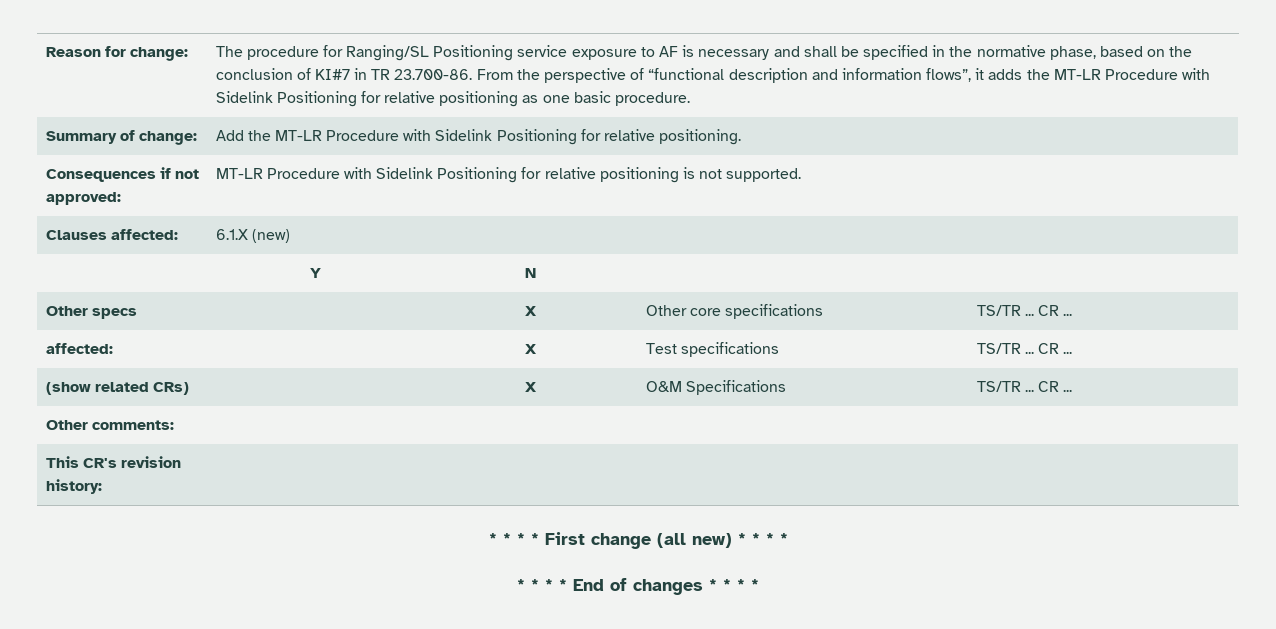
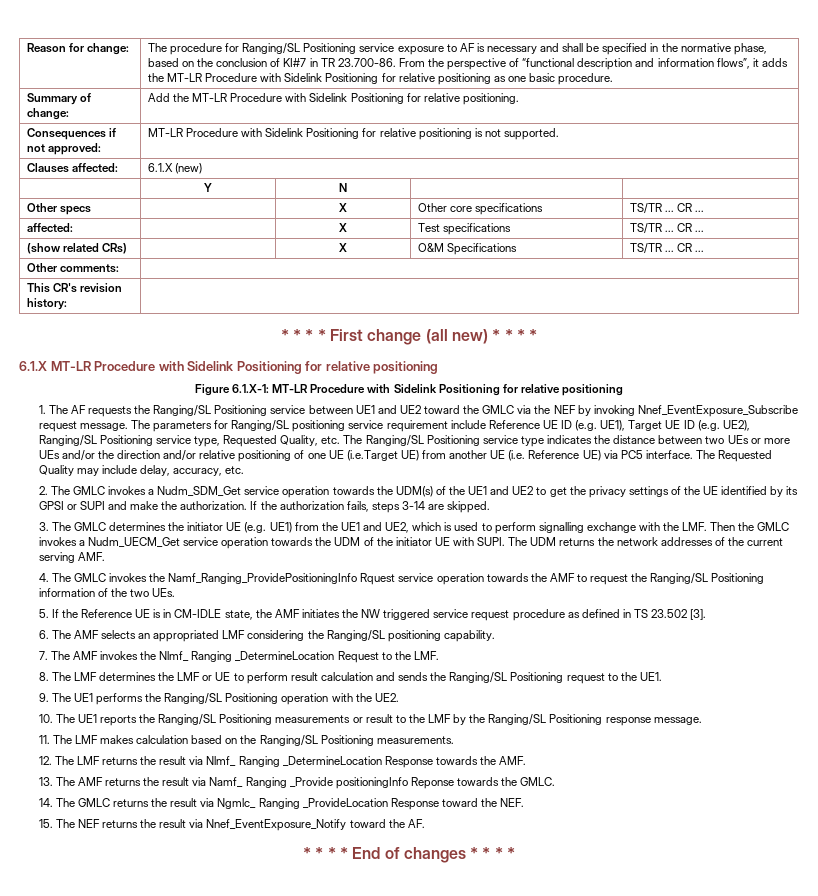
(788, 539) none -> [19,361,439,374] [195,384,623,396] [38,405,798,417] [38,420,750,432] [38,435,790,447] [38,450,773,462] [38,465,245,476] [38,486,799,498] [38,501,491,513] [38,522,790,534] [38,537,784,549] [38,552,105,563] [38,573,765,585] [38,588,176,597] [38,609,707,621] [38,630,495,642] [38,651,439,663] [38,672,662,684] [38,693,399,705] [38,714,702,726] [38,735,454,746] [38,756,527,768] [38,777,556,789] [38,798,525,810] [38,819,425,831] // 6.1.X MT-LR Procedure with Sidelink Positioning for relative positioning // Figure 6.1.X-1: MT-LR Procedure with Sidelink Positioning for relative positioning // 1. The AF requests the Ranging/SL Positioning service between UE1 and UE2 toward the GMLC via the NEF by invoking Nnef_EventExposure_Subscribe request message. The parameters for Ranging/SL positioning service requirement include Reference UE ID (e.g. UE1), Target UE ID (e.g. UE2), Ranging/SL Positioning service type, Requested Quality, etc. The Ranging/SL Positioning service type indicates the distance between two UEs or more UEs and/or the direction and/or relative positioning of one UE (i.e.Target UE) from another UE (i.e. Reference UE) via PC5 interface. The Requested Quality may include delay, accuracy, etc. // 2. The GMLC invokes a Nudm_SDM_Get service operation towards the UDM(s) of the UE1 and UE2 to get the privacy settings of the UE identified by its GPSI or SUPI and make the authorization. If the authorization fails, steps 3-14 are skipped. // 3. The GMLC determines the initiator UE (e.g. UE1) from the UE1 and UE2, which is used to perform signalling exchange with the LMF. Then the GMLC invokes a Nudm_UECM_Get service operation towards the UDM of the initiator UE with SUPI. The UDM returns the network addresses of the current serving AMF. // 4. The GMLC invokes the Namf_Ranging_ProvidePositioningInfo Rquest service operation towards the AMF to request the Ranging/SL Positioning information of the two UEs. // 5. If the Reference UE is in CM-IDLE state, the AMF initiates the NW triggered service request procedure as defined in TS 23.502 [3]. // 6. The AMF selects an appropriated LMF considering the Ranging/SL positioning capability. // 7. The AMF invokes the Nlmf_ Ranging _DetermineLocation Request to the LMF. // 8. The LMF determines the LMF or UE to perform result calculation and sends the Ranging/SL Positioning request to the UE1. // 9. The UE1 performs the Ranging/SL Positioning operation with the UE2. // 10. The UE1 reports the Ranging/SL Positioning measurements or result to the LMF by the Ranging/SL Positioning response message. // 11. The LMF makes calculation based on the Ranging/SL Positioning measurements. // 12. The LMF returns the result via Nlmf_ Ranging _DetermineLocation Response towards the AMF. // 13. The AMF returns the result via Namf_ Ranging _Provide positioningInfo Reponse towards the GMLC. // 14. The GMLC returns the result via Ngmlc_ Ranging _ProvideLocation Response toward the NEF. // 15. The NEF returns the result via Nnef_EventExposure_Notify toward the AF.

